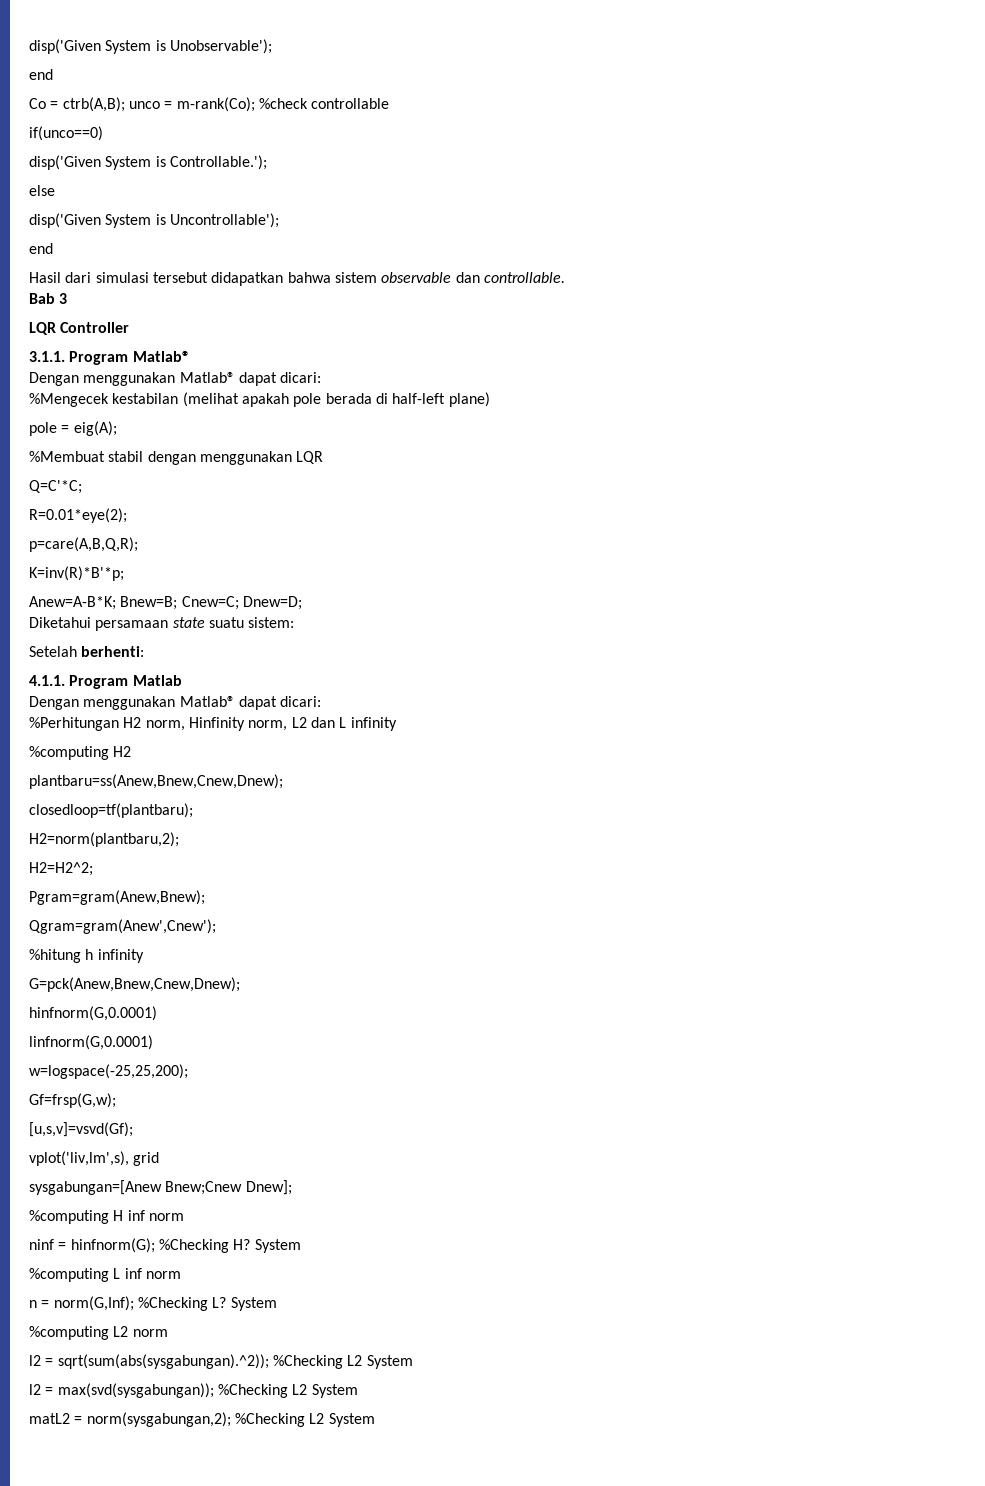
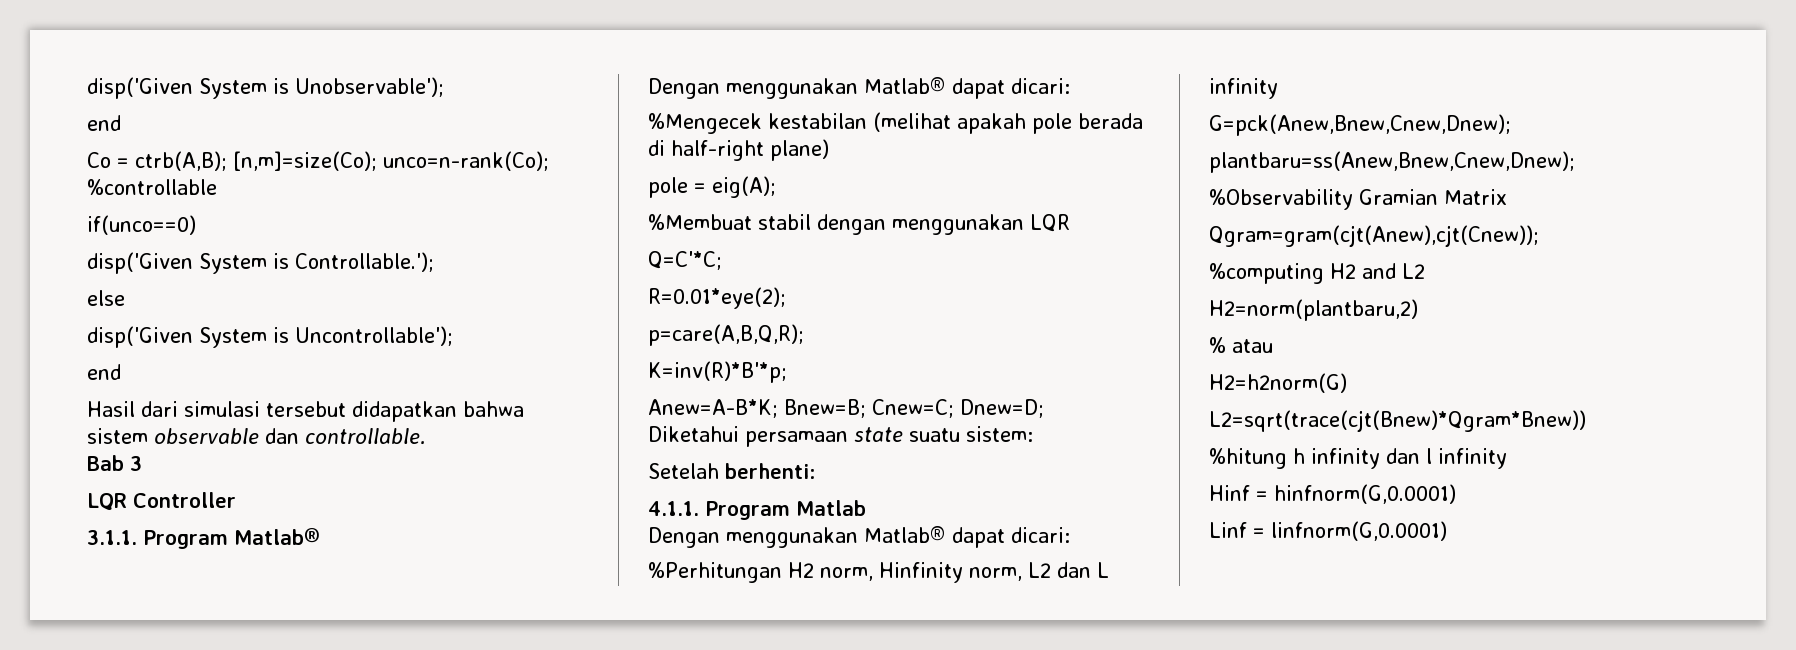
[128,97,390,112] unco = m-rank(Co); %check controllable -> [233,151,549,171] [87,179,217,195] [n,m]=size(Co); unco=n-rank(Co); %controllable
[392,393,446,404] half-left -> [671,140,764,161] half-right
[29,746,132,760] %computing H2 -> [1209,114,1511,136] G=pck(Anew,Bnew,Cnew,Dnew);
[29,803,193,818] [29,832,179,847] [29,862,93,876] [29,890,205,905] [29,919,216,934] [29,949,144,963] [29,977,240,992] closedloop=tf(plantbaru); // H2=norm(plantbaru,2); // H2=H2^2; // Pgram=gram(Anew,Bnew); // Qgram=gram(Anew',Cnew'); // %hitung h infinity // G=pck(Anew,Bnew,Cnew,Dnew); // -> [1209,189,1507,210] [1209,225,1539,247] [1209,263,1425,284] [1209,299,1418,321] [1209,337,1273,353] [1209,373,1347,393] [1209,410,1586,432] [1209,448,1507,469] [1209,485,1268,501] %Observability Gramian Matrix // Qgram=gram(cjt(Anew),cjt(Cnew)); // %computing H2 and L2 // H2=norm(plantbaru,2) // % atau // H2=h2norm(G) // L2=sqrt(trace(cjt(Bnew)*Qgram*Bnew)) // %hitung h infinity dan l infinity // Hinf =
(157, 1013) none -> [1209,522,1265,538] Linf =
[29,1064,188,1079] [29,1093,116,1108] [29,1122,133,1137] [29,1151,160,1166] [29,1180,292,1195] [29,1210,184,1224] [29,1238,301,1253] [29,1268,181,1282] [29,1296,277,1311] [29,1326,168,1340] [29,1354,413,1369] [29,1383,358,1398] [29,1412,375,1427] // w=logspace(-25,25,200); // Gf=frsp(G,w); // [u,s,v]=vsvd(Gf); // vplot('liv,lm',s), grid // sysgabungan=[Anew Bnew;Cnew Dnew]; // %computing H inf norm // ninf = hinfnorm(G); %Checking H? System // %computing L inf norm // n = norm(G,Inf); %Checking L? System // %computing L2 norm // l2 = sqrt(sum(abs(sysgabungan).^2)); %Checking L2 System // l2 = max(svd(sysgabungan)); %Checking L2 System // matL2 = norm(sysgabungan,2); %Checking L2 System -> (1447, 531) none

